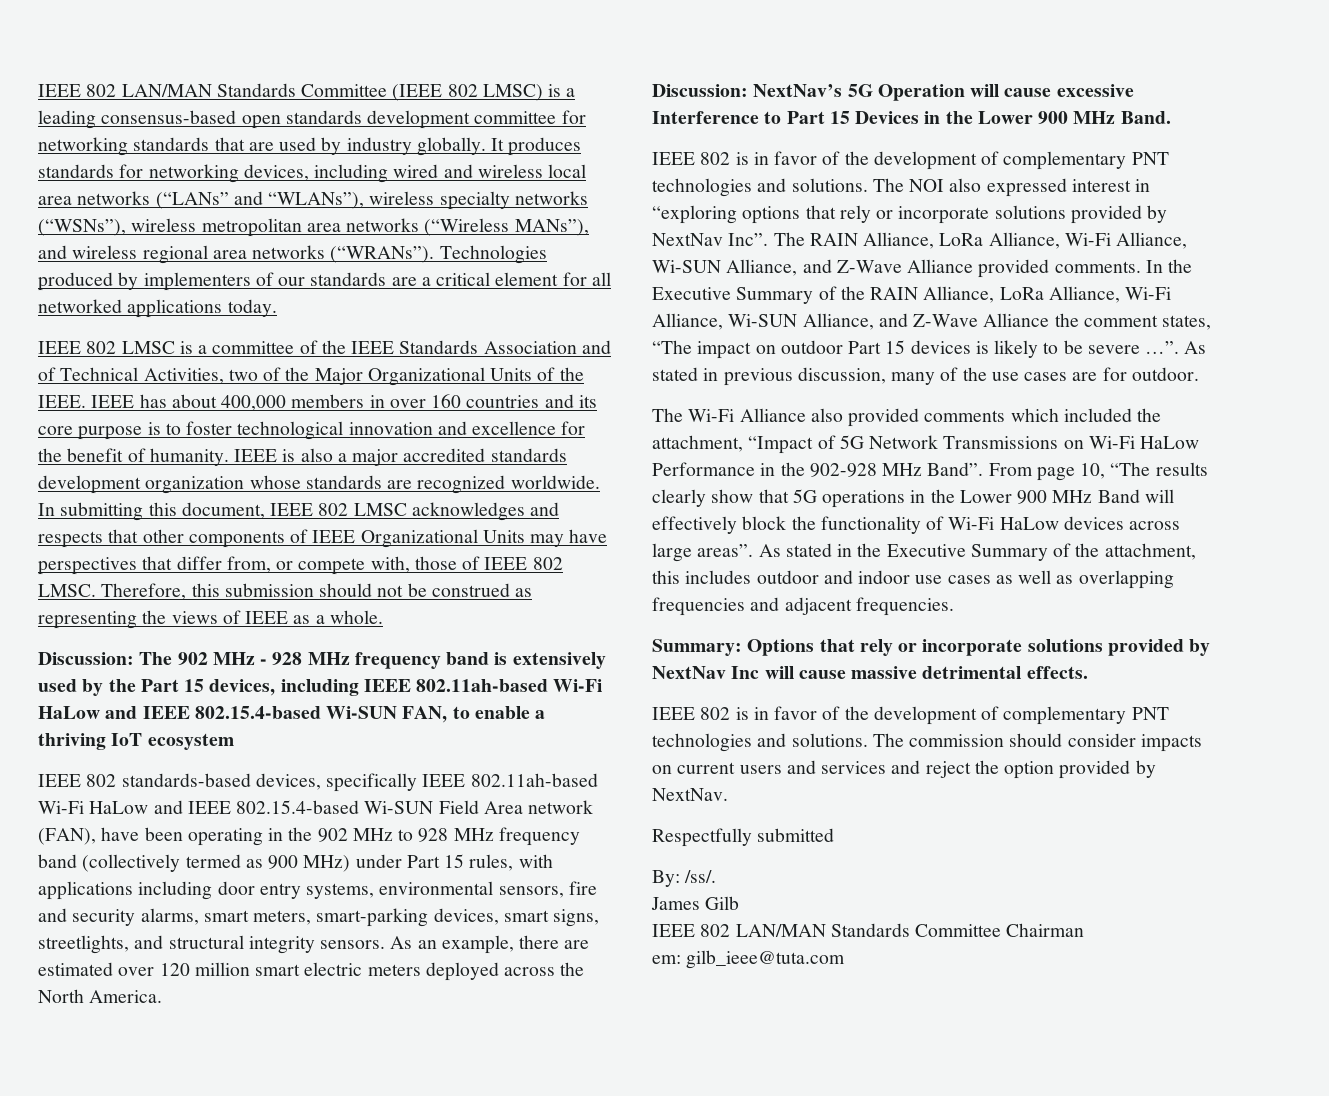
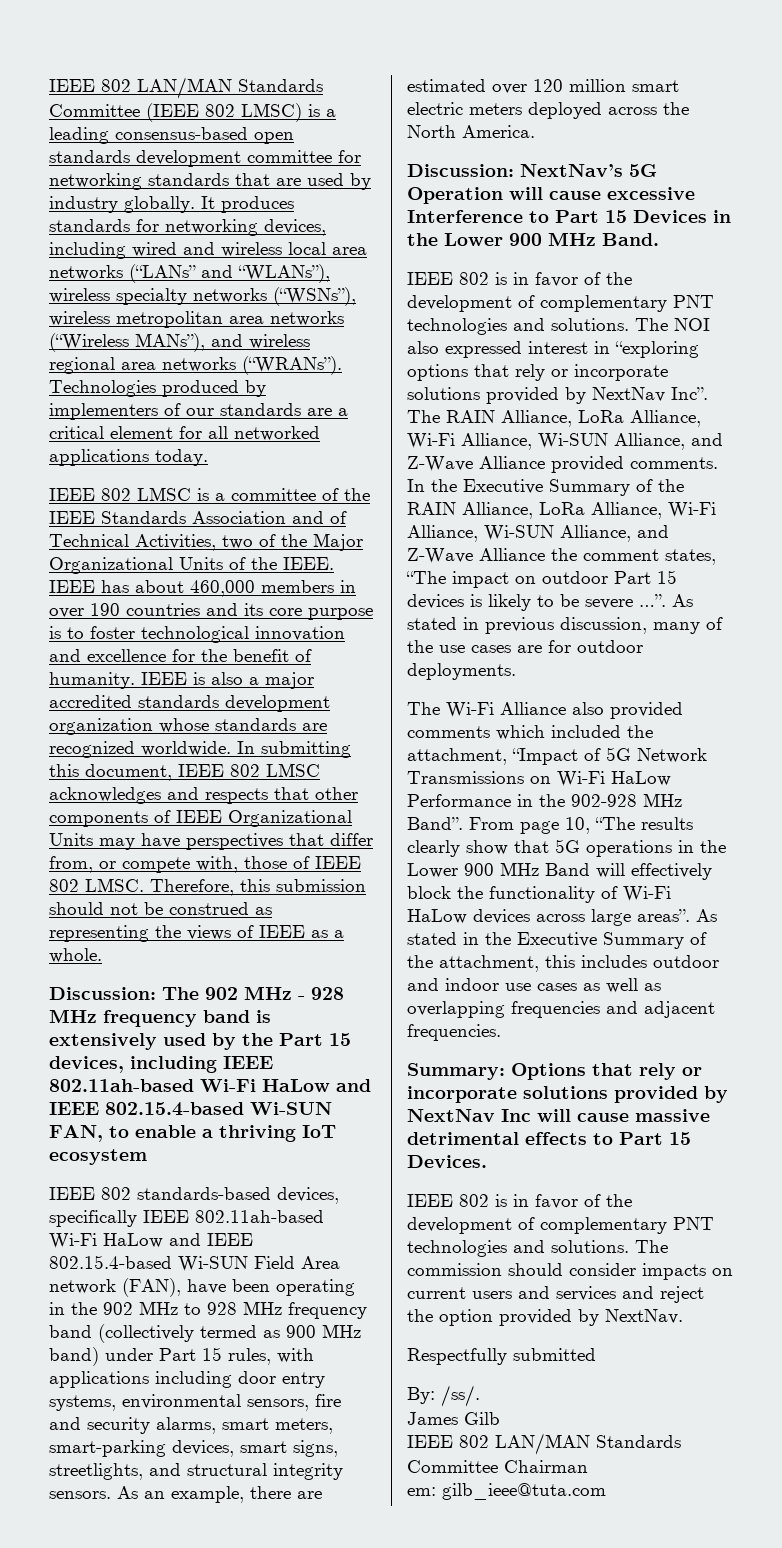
[221,395,287,411] 400,000 -> [190,580,255,597] 460,000
[431,394,462,408] 160 -> [90,603,120,616] 190
[303,855,351,872] MHz) -> [322,1324,361,1338] [49,1347,99,1366] MHz band)
[1131,367,1199,381] outdoor. -> [577,640,643,653] [407,663,516,680] outdoor deployments.
[1026,666,1088,679] effects. -> [525,1132,691,1145] [407,1155,487,1168] effects to Part 15 Devices.

